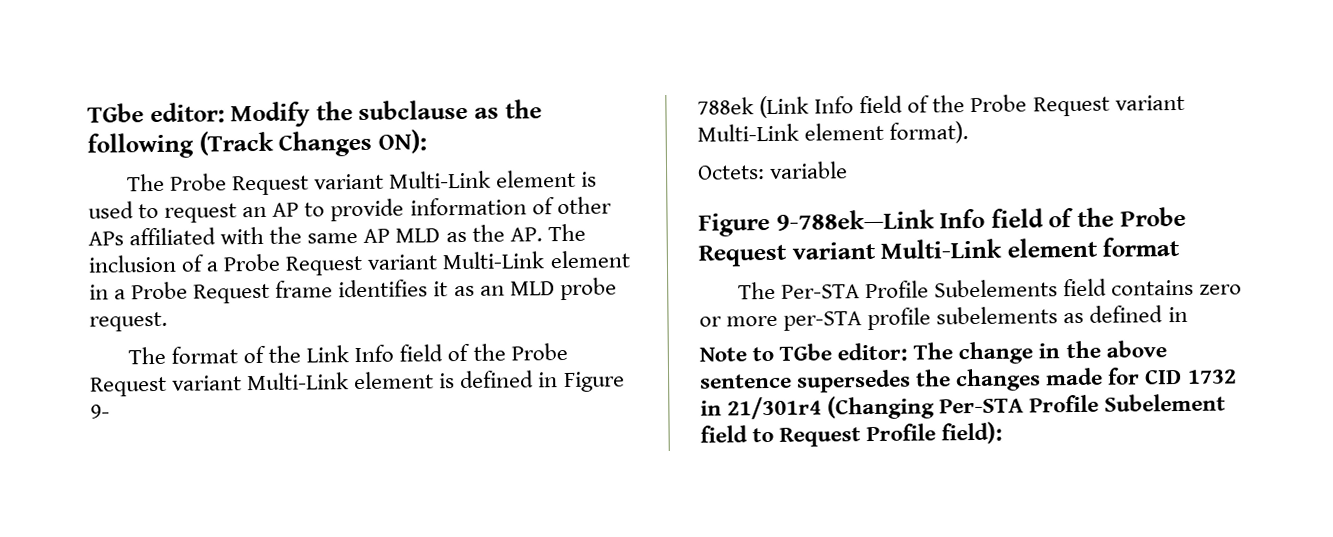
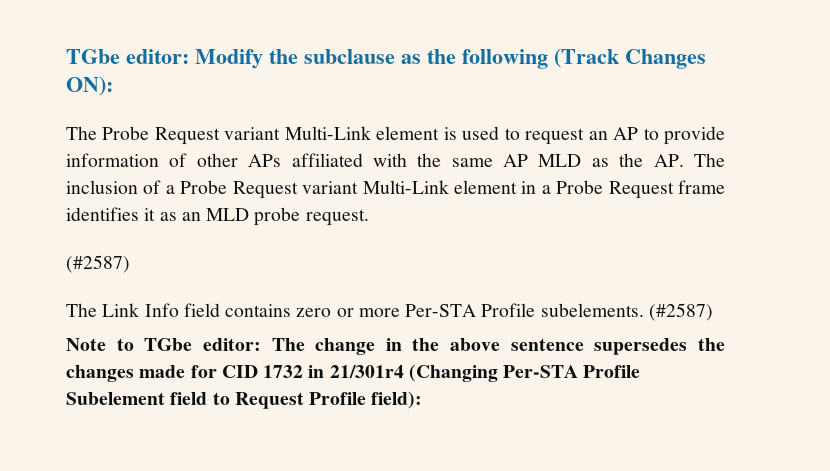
[127,342,568,365] [90,370,625,397] [90,404,110,419] [697,94,1185,119] [697,121,970,144] [697,161,849,180] [698,206,1186,237] [698,236,1181,267] [737,278,1243,300] [699,305,1188,331] // The format of the Link Info field of the Probe Request variant Multi-Link element is defined in Figure 9- // 788ek (Link Info field of the Probe Request variant Multi-Link element format). // Octets: variable // Figure 9-788ek—Link Info field of the Probe Request variant Multi-Link element format // The Per-STA Profile Subelements field contains zero or more per-STA profile subelements as defined in -> [66,255,130,273] [66,303,713,321] // (#2587) // The Link Info field contains zero or more Per-STA Profile subelements. (#2587)

